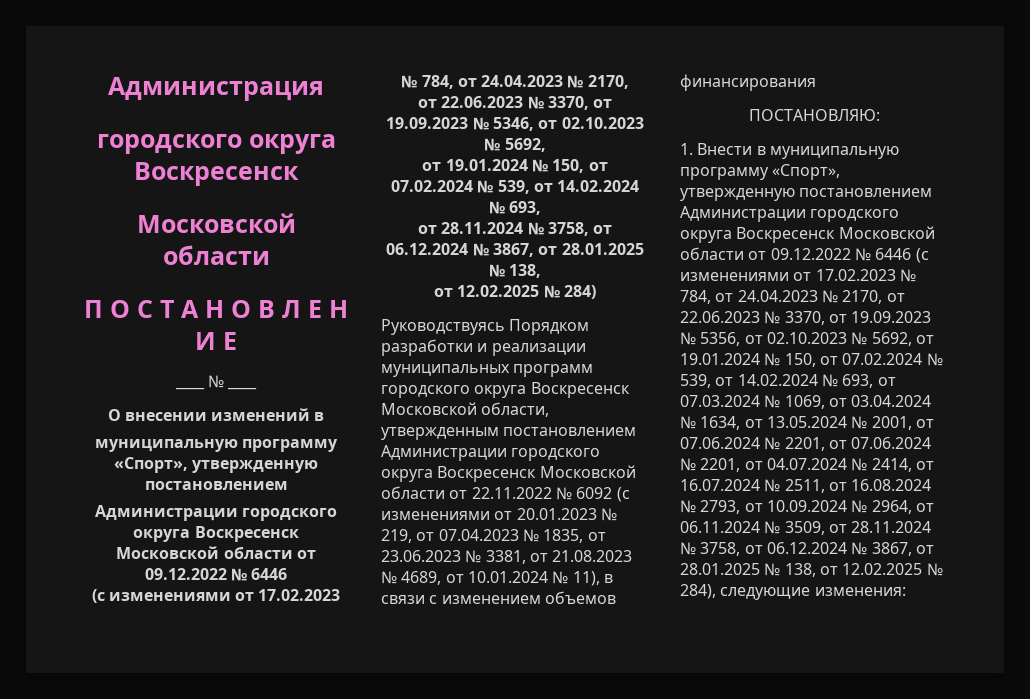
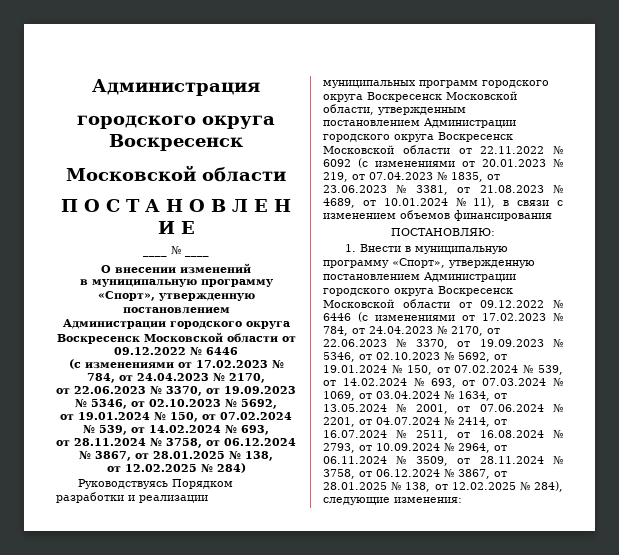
[314,412,325,421] в // -> [79,279,88,285] // в
[700,332,741,346] 5356, -> [323,352,355,362] 5346,
[851,437,932,449] [680,458,763,472] 07.06.2024 № 2201, от -> (372, 422) none

